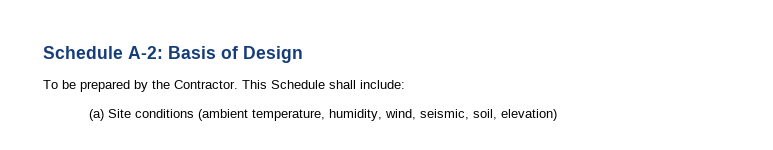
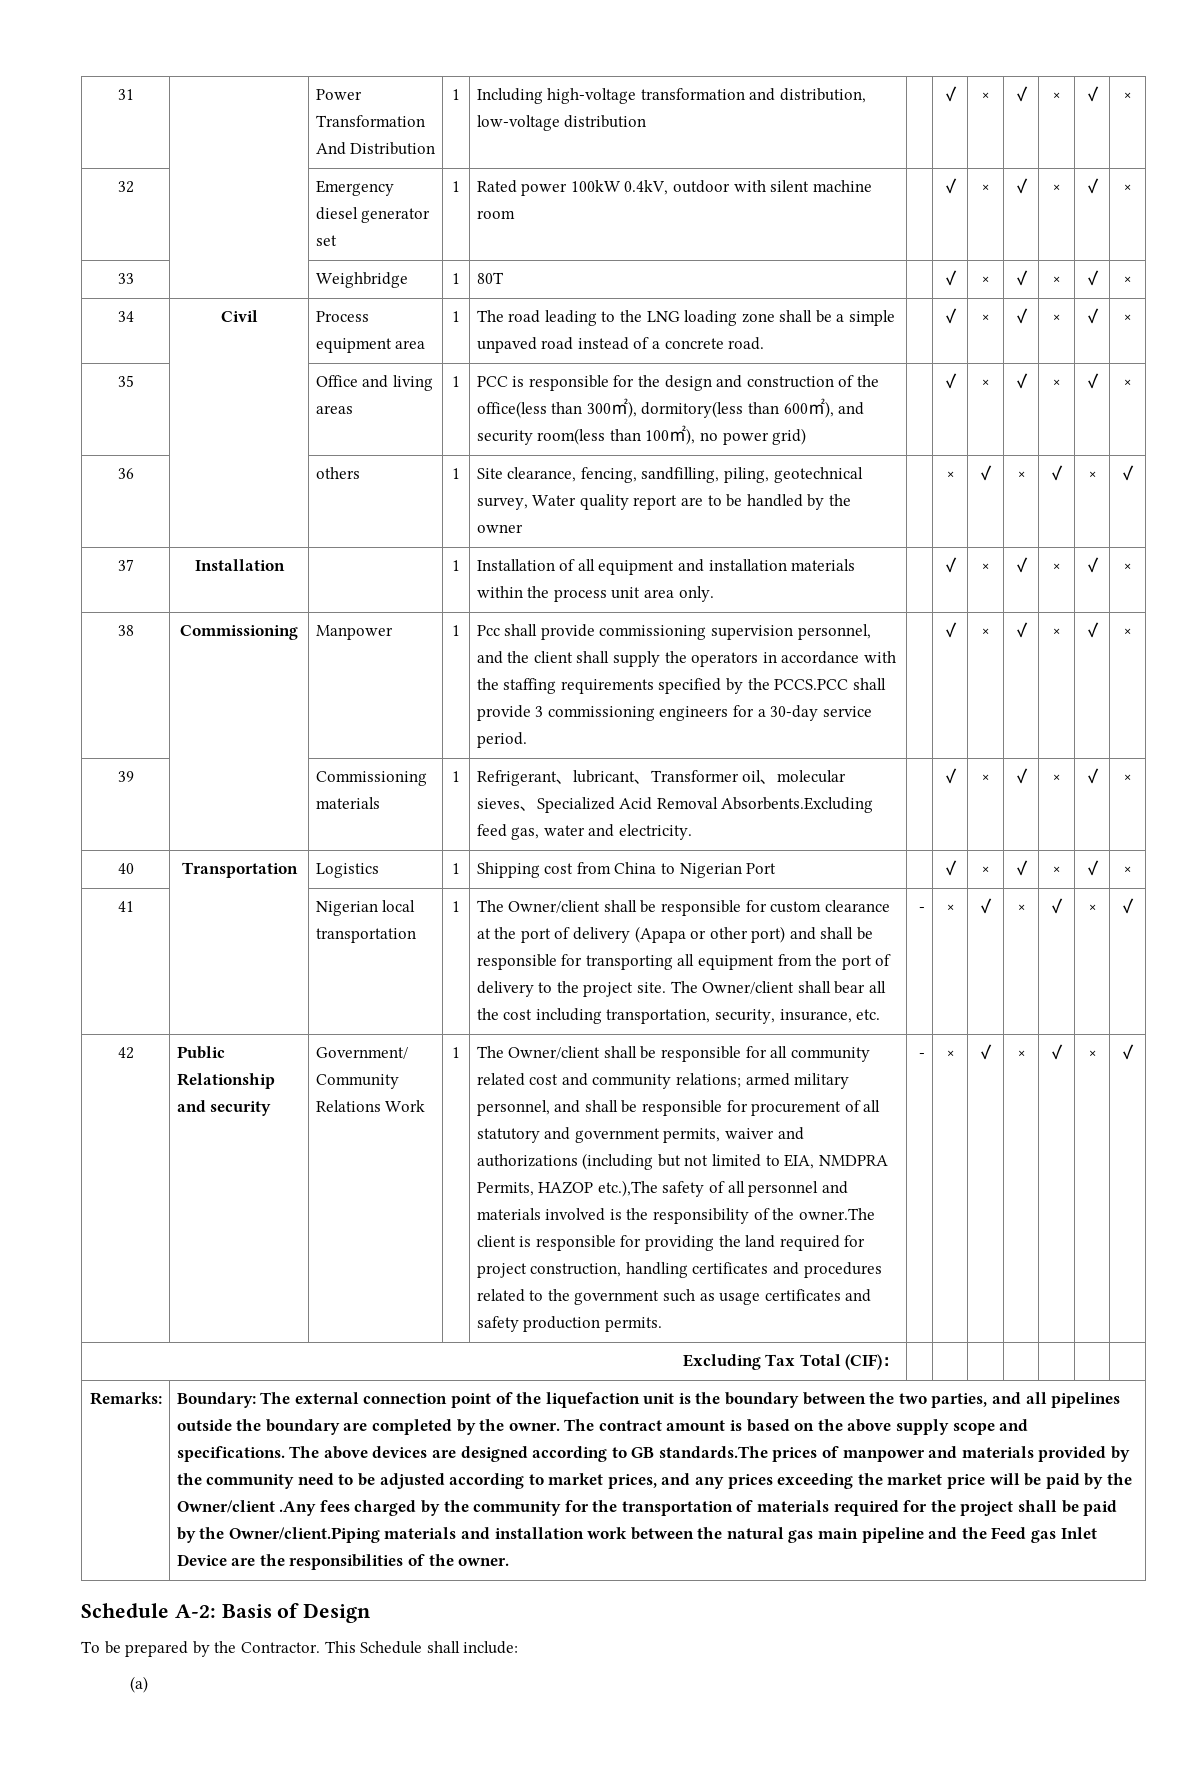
(43, 52) none -> [117,89,134,100] [315,89,362,100] [315,115,425,127] [315,142,436,155] [452,89,460,100] [476,88,866,104] [476,115,647,131] [941,86,959,102] [981,92,990,100] [1012,86,1030,102] [1052,92,1061,100] [1083,86,1101,102] [1123,92,1132,100] [117,181,134,193] [315,180,394,196] [315,207,431,223] [315,235,337,246] [452,181,460,192] [476,180,872,196] [476,210,515,219] [941,178,959,194] [981,184,990,192] [1012,178,1030,194] [1052,184,1061,192] [1083,178,1101,194] [1123,184,1132,192] [117,273,134,284] [315,272,408,288] [452,273,460,284] [476,272,504,284] [941,270,959,286] [981,276,990,284] [1012,270,1030,286] [1052,276,1061,284] [1083,270,1101,286] [1123,276,1132,284] [117,311,134,322] [220,310,258,322] [315,311,369,322] [315,338,426,353] [452,311,460,322] [476,310,896,326] [476,337,765,353] [941,308,959,324] [981,314,990,322] [1012,308,1030,324] [1052,314,1061,322] [1083,308,1101,324] [1123,314,1132,322] [117,375,134,387] [315,375,433,391] [315,405,353,414] [452,376,460,387] [476,375,879,391] [476,398,865,418] [476,425,807,445] [941,373,959,389] [981,379,990,387] [1012,373,1030,389] [1052,379,1061,387] [1083,373,1101,389] [1123,379,1132,387] [117,468,134,479] [315,467,360,479] [452,468,460,479] [476,467,863,483] [476,494,851,510] [476,524,523,533] [945,471,955,479] [977,465,994,481] [1016,471,1026,479] [1048,465,1065,481] [1087,471,1097,479] [1119,465,1136,481] [117,559,134,571] [194,559,285,571] [452,560,460,571] [476,559,856,575] [476,586,714,602] [941,557,959,573] [981,563,990,571] [1012,557,1030,573] [1052,563,1061,571] [1083,557,1101,573] [1123,563,1132,571] [117,625,134,636] [180,625,298,640] [315,625,393,640] [452,625,460,636] [476,624,871,640] [476,651,896,667] [476,678,886,694] [476,705,872,721] [476,732,527,748] [941,622,959,638] [981,628,990,636] [1012,622,1030,638] [1052,628,1061,636] [1083,622,1101,638] [1123,628,1132,636] [117,771,134,782] [315,771,427,786] [315,797,380,809] [452,771,460,782] [476,770,847,786] [476,797,874,813] [476,824,692,840] [941,768,959,784] [981,774,990,782] [1012,768,1030,784] [1052,774,1061,782] [1083,768,1101,784] [1123,774,1132,782] [117,863,134,874] [181,862,298,878] [315,863,379,878] [452,863,460,874] [476,862,777,878] [941,860,959,876] [981,866,990,874] [1012,860,1030,876] [1052,866,1061,874] [1083,860,1101,876] [1123,866,1132,874] [117,901,134,912] [315,900,416,916] [315,928,416,943] [452,901,460,912] [476,900,890,916] [476,926,874,943] [476,954,892,970] [476,981,886,997] [476,1008,881,1024] [919,907,926,912] [945,904,955,912] [977,898,994,914] [1016,904,1026,912] [1048,898,1065,914] [1087,904,1097,912] [1119,898,1136,914] [117,1047,134,1059] [176,1046,225,1059] [176,1073,275,1089] [176,1100,272,1116] [315,1047,408,1059] [315,1074,399,1089] [315,1100,426,1112] [452,1047,460,1058] [476,1046,870,1062] [476,1073,850,1089] [476,1100,881,1116] [476,1127,804,1143] [476,1153,888,1170] [476,1180,848,1197] [476,1208,875,1224] [476,1235,866,1251] [476,1262,882,1278] [476,1289,872,1305] [476,1316,662,1332] [919,1053,926,1058] [945,1050,955,1058] [977,1044,994,1060] [1016,1050,1026,1058] [1048,1044,1065,1060] [1087,1050,1097,1058] [1119,1044,1136,1060] [682,1354,900,1370] [89,1392,162,1405] [176,1392,1121,1408] [176,1419,1029,1435] [176,1446,1131,1462] [176,1473,1132,1489] [176,1500,1118,1516] [176,1527,1097,1543] [176,1554,510,1570] 31 | | Power Transformation And Distribution | 1 | Including high-voltage transformation and distribution, low-voltage distribution | | ✓ | × | ✓ | × | ✓ | × // 32 | | Emergency diesel generator set | 1 | Rated power 100kW 0.4kV, outdoor with silent machine room | | ✓ | × | ✓ | × | ✓ | × // 33 | | Weighbridge | 1 | 80T | | ✓ | × | ✓ | × | ✓ | × // 34 | Civil | Process equipment area | 1 | The road leading to the LNG loading zone shall be a simple unpaved road instead of a concrete road. | | ✓ | × | ✓ | × | ✓ | × // 35 | | Office and living areas | 1 | PCC is responsible for the design and construction of the office(less than 300㎡), dormitory(less than 600㎡), and security room(less than 100㎡), no power grid) | | ✓ | × | ✓ | × | ✓ | × // 36 | | others | 1 | Site clearance, fencing, sandfilling, piling, geotechnical survey, Water quality report are to be handled by the owner | | × | ✓ | × | ✓ | × | ✓ // 37 | Installation | | 1 | Installation of all equipment and installation materials within the process unit area only. | | ✓ | × | ✓ | × | ✓ | × // 38 | Commissioning | Manpower | 1 | Pcc shall provide commissioning supervision personnel, and the client shall supply the operators in accordance with the staffing requirements specified by the PCCS.PCC shall provide 3 commissioning engineers for a 30-day service period. | | ✓ | × | ✓ | × | ✓ | × // 39 | | Commissioning materials | 1 | Refrigerant、lubricant、Transformer oil、molecular sieves、Specialized Acid Removal Absorbents.Excluding feed gas, water and electricity. | | ✓ | × | ✓ | × | ✓ | × // 40 | Transportation | Logistics | 1 | Shipping cost from China to Nigerian Port | | ✓ | × | ✓ | × | ✓ | × // 41 | | Nigerian local transportation | 1 | The Owner/client shall be responsible for custom clearance at the port of delivery (Apapa or other port) and shall be responsible for transporting all equipment from the port of delivery to the project site. The Owner/client shall bear all the cost including transportation, security, insurance, etc. | - | × | ✓ | × | ✓ | × | ✓ // 42 | Public Relationship and security | Government/ Community Relations Work | 1 | The Owner/client shall be responsible for all community related cost and community relations; armed military personnel, and shall be responsible for procurement of all statutory and government permits, waiver and authorizations (including but not limited to EIA, NMDPRA Permits, HAZOP etc.),The safety of all personnel and materials involved is the responsibility of the owner.The client is responsible for providing the land required for project construction, handling certificates and procedures related to the government such as usage certificates and safety production permits. | - | × | ✓ | × | ✓ | × | ✓ // Excluding Tax Total (CIF)： | | | | | | | // Remarks: | Boundary: The external connection point of the liquefaction unit is the boundary between the two parties, and all pipelines outside the boundary are completed by the owner. The contract amount is based on the above supply scope and specifications. The above devices are designed according to GB standards.The prices of manpower and materials provided by the community need to be adjusted according to market prices, and any prices exceeding the market price will be paid by the Owner/client .Any fees charged by the community for the transportation of materials required for the project shall be paid by the Owner/client.Piping materials and installation work between the natural gas main pipeline and the Feed gas Inlet Device are the responsibilities of the owner. //
[108,109,558,121] Site conditions (ambient temperature, humidity, wind, seismic, soil, elevation) -> (149, 1684) none

